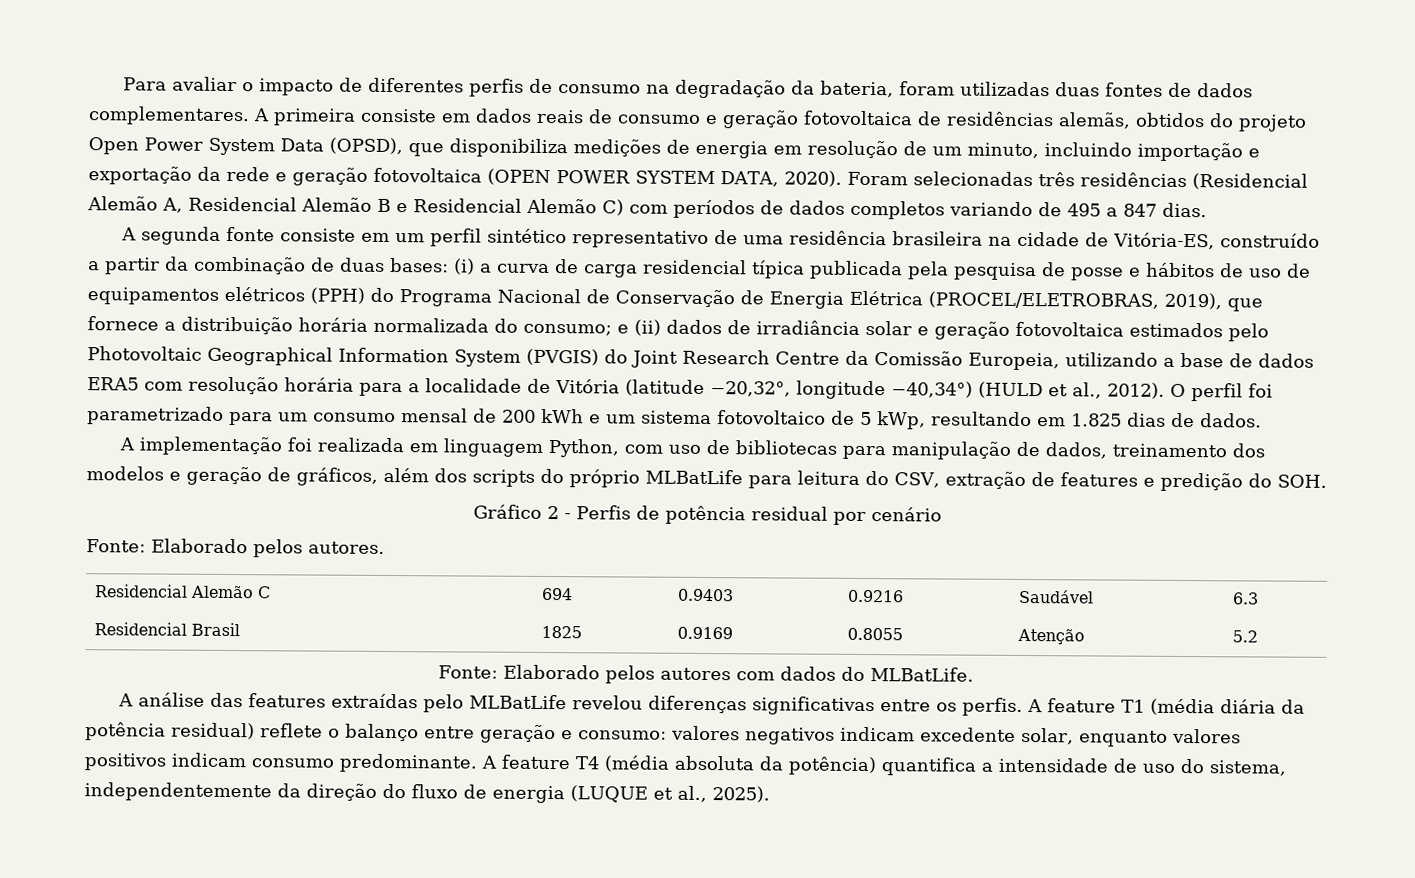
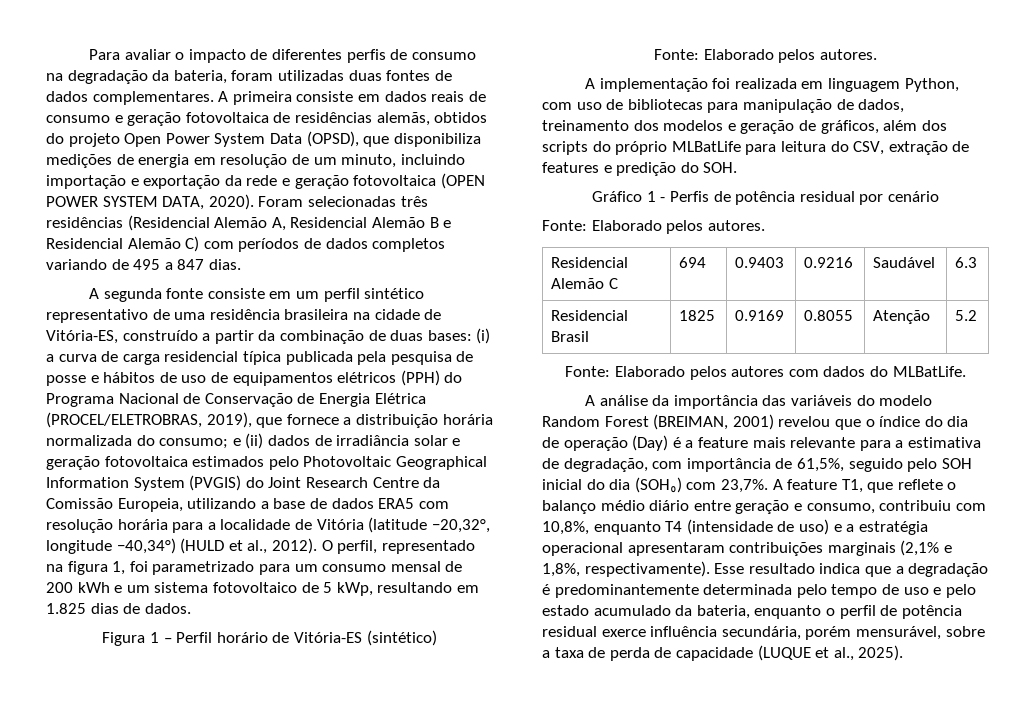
[1191,383,1243,402] perfil -> [337,540,475,554] [46,561,126,575] perfil, representado na figura 1,
(1262, 420) none -> [102,630,437,646] [654,49,877,63] // Figura 1 – Perfil horário de Vitória-ES (sintético) // Fonte: Elaborado pelos autores.
[546,505,559,520] 2 -> [646,191,656,202] 1
[210,692,1306,716] [85,722,255,741] das features extraídas pelo MLBatLife revelou diferenças significativas entre os perfis. A feature T1 (média diária da potência residual) -> [652,395,933,409] [542,414,969,430] [542,435,981,451] [542,458,972,472] [542,477,894,493] da importância das variáveis do modelo Random Forest (BREIMAN, 2001) revelou que o índice do dia de operação (Day) é a feature mais relevante para a estimativa de degradação, com importância de 61,5%, seguido pelo SOH inicial do dia (SOH₀) com 23,7%. A feature T1, que
(419, 732) none -> [600,500,690,511] médio diário
[578,725,1241,747] [84,752,1286,776] [84,782,565,804] consumo: valores negativos indicam excedente solar, enquanto valores positivos indicam consumo predominante. A feature T4 (média absoluta da potência) quantifica a intensidade de uso do sistema, independentemente da direção do fluxo de energia -> [806,500,986,514] [542,519,928,535] [542,540,952,556] [542,561,989,577] [542,584,976,598] [542,605,962,619] [542,626,985,640] [542,647,753,661] consumo, contribuiu com 10,8%, enquanto T4 (intensidade de uso) e a estratégia operacional apresentaram contribuições marginais (2,1% e 1,8%, respectivamente). Esse resultado indica que a degradação é predominantemente determinada pelo tempo de uso e pelo estado acumulado da bateria, enquanto o perfil de potência residual exerce influência secundária, porém mensurável, sobre a taxa de perda de capacidade

